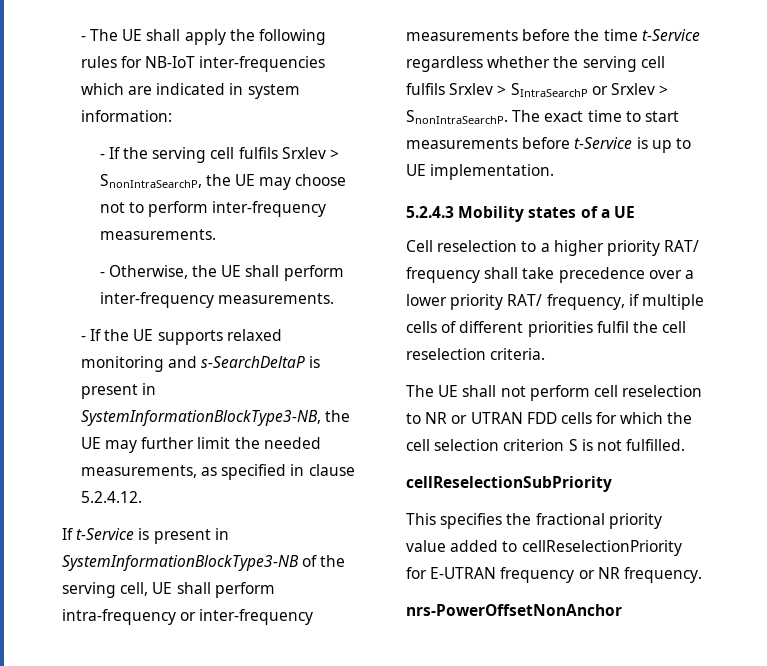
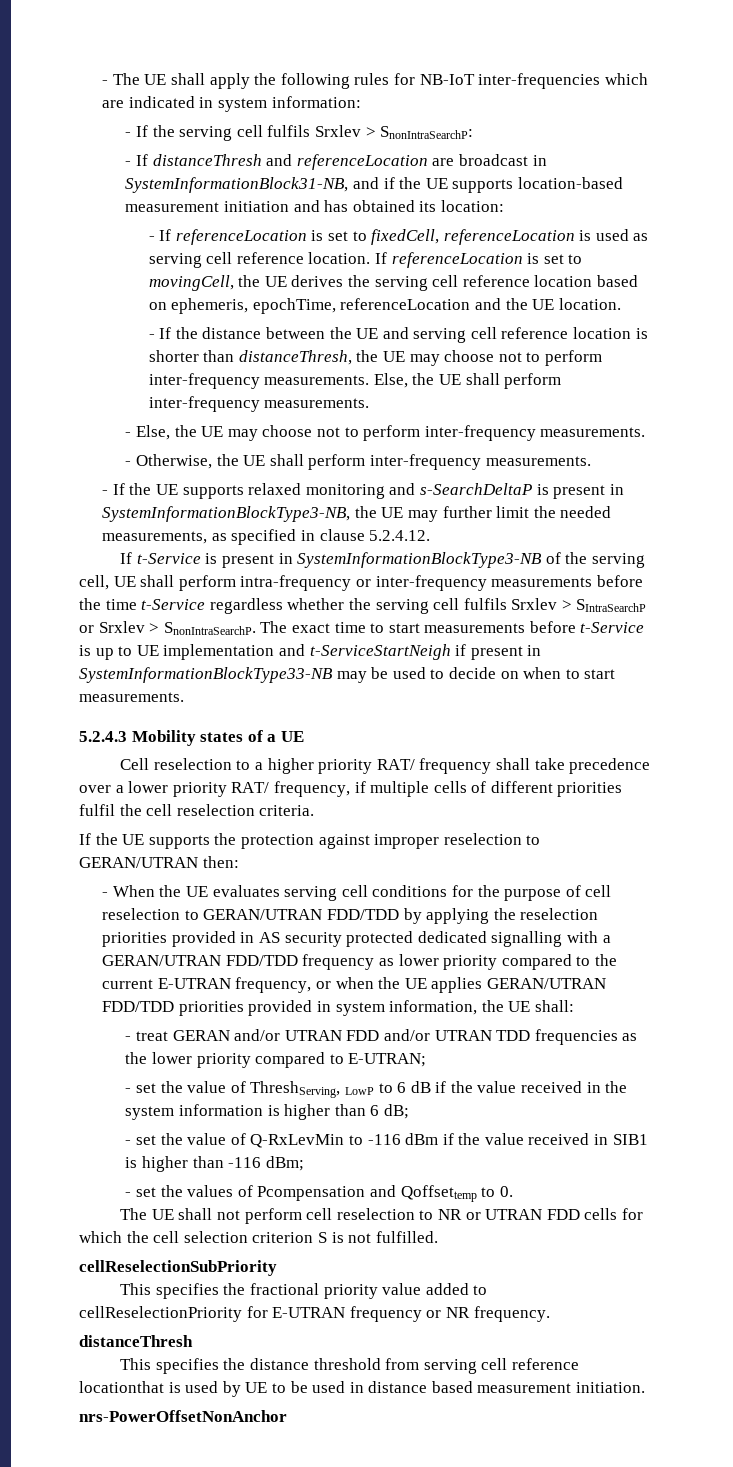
[99,174,202,188] SnonIntraSearchP, -> [380,126,474,139] [125,154,547,170] [125,177,623,193] [125,200,504,212] [148,229,649,245] [148,252,583,268] [148,275,638,291] [148,298,621,314] [148,327,648,343] [148,350,602,366] [148,373,562,389] [148,396,370,412] [125,425,170,440] SnonIntraSearchP: // - If distanceThresh and referenceLocation are broadcast in SystemInformationBlock31-NB, and if the UE supports location-based measurement initiation and has obtained its location: // - If referenceLocation is set to fixedCell, referenceLocation is used as serving cell reference location. If referenceLocation is set to movingCell, the UE derives the serving cell reference location based on ephemeris, epochTime, referenceLocation and the UE location. // - If the distance between the UE and serving cell reference location is shorter than distanceThresh, the UE may choose not to perform inter-frequency measurements. Else, the UE shall perform inter-frequency measurements. // - Else,
[430,164,555,180] implementation. -> [163,644,542,660] [79,667,616,683] [79,692,184,702] implementation and t-ServiceStartNeigh if present in SystemInformationBlockType33-NB may be used to decide on when to start measurements.
(546, 354) none -> [79,833,541,849] [79,856,239,868] [102,885,612,901] [102,908,599,924] [102,931,611,947] [102,954,617,970] [102,977,606,993] [102,1000,574,1016] [125,1029,638,1045] [125,1052,427,1068] [125,1081,628,1098] [125,1104,409,1120] [125,1133,648,1148] [125,1156,304,1172] [125,1185,513,1202] // If the UE supports the protection against improper reselection to GERAN/UTRAN then: // - When the UE evaluates serving cell conditions for the purpose of cell reselection to GERAN/UTRAN FDD/TDD by applying the reselection priorities provided in AS security protected dedicated signalling with a GERAN/UTRAN FDD/TDD frequency as lower priority compared to the current E-UTRAN frequency, or when the UE applies GERAN/UTRAN FDD/TDD priorities provided in system information, the UE shall: // - treat GERAN and/or UTRAN FDD and/or UTRAN TDD frequencies as the lower priority compared to E-UTRAN; // - set the value of ThreshServing, LowP to 6 dB if the value received in the system information is higher than 6 dB; // - set the value of Q-RxLevMin to -116 dBm if the value received in SIB1 is higher than -116 dBm; // - set the values of Pcompensation and Qoffsettemp to 0.
(702, 575) none -> [79,1335,193,1347] [120,1358,579,1374] [79,1381,646,1397] // distanceThresh // This specifies the distance threshold from serving cell reference locationthat is used by UE to be used in distance based measurement initiation.

